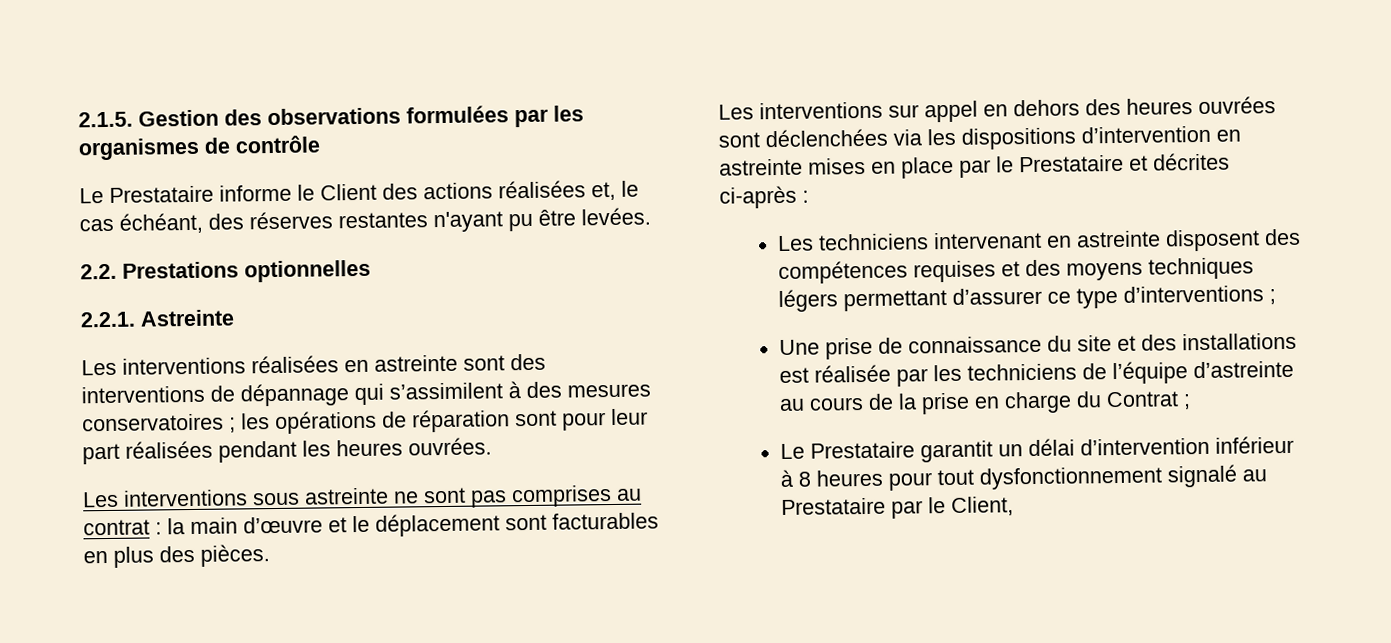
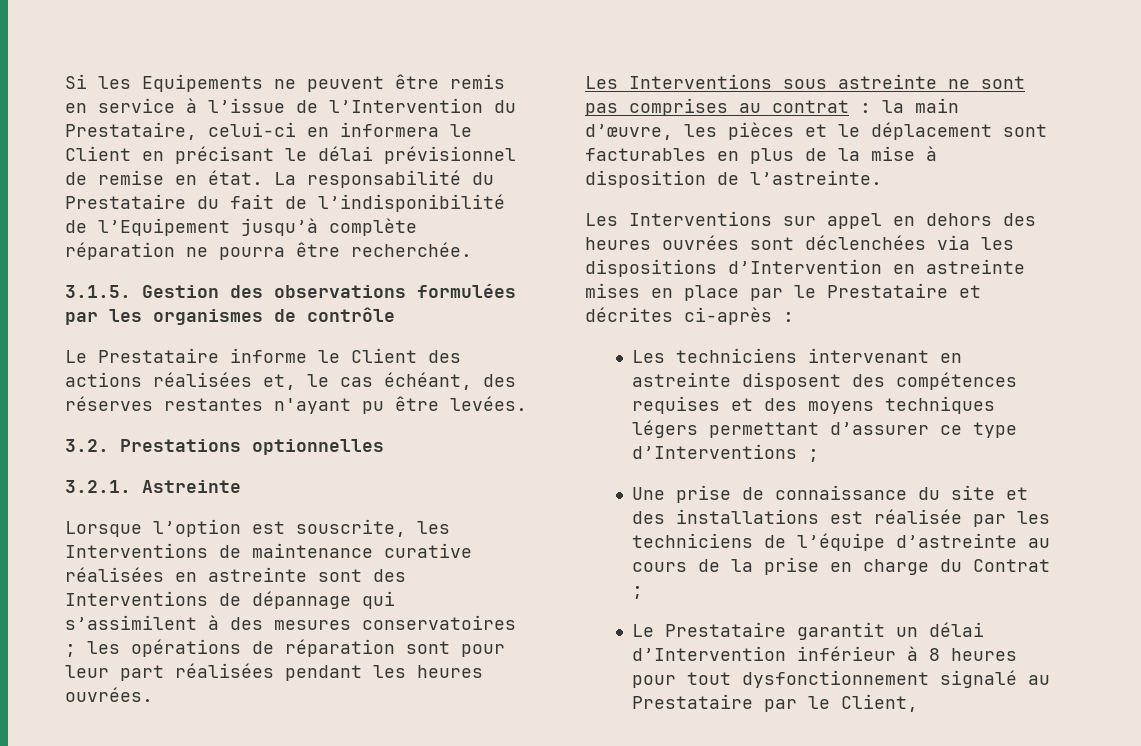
[78,111,133,128] 2.1.5. -> [65,74,505,92] [65,98,516,113] [65,122,472,140] [65,146,516,164] [65,170,494,188] [65,194,505,212] [65,218,417,236] [65,242,472,260] [65,285,131,298] Si les Equipements ne peuvent être remis en service à l’issue de l’Intervention du Prestataire, celui-ci en informera le Client en précisant le délai prévisionnel de remise en état. La responsabilité du Prestataire du fait de l’indisponibilité de l’Equipement jusqu’à complète réparation ne pourra être recherchée. // 3.1.5.
[80,263,117,280] 2.2. -> [65,439,109,452] 3.2.
[80,311,136,328] 2.2.1. -> [65,480,131,493] 3.2.1.
[81,357,246,376] Les interventions -> [65,519,450,537] [65,543,472,558] Lorsque l’option est souscrite, les Interventions de maintenance curative
[81,385,205,404] interventions -> [65,591,208,606] Interventions
[123,489,248,507] interventions -> [629,74,772,89] Interventions
[243,516,323,534] d’œuvre -> [585,122,794,140] d’œuvre, les pièces
[159,544,270,567] [718,101,883,120] des pièces. // Les interventions -> [805,146,937,161] [585,170,882,188] [585,211,772,226] de la mise à disposition de l’astreinte. // Les Interventions
[1081,125,1211,144] d’intervention -> [728,259,882,274] d’Intervention
[1123,285,1265,303] d’interventions -> [632,444,798,459] d’Interventions
[1080,437,1211,456] d’intervention -> [632,646,787,661] d’Intervention

